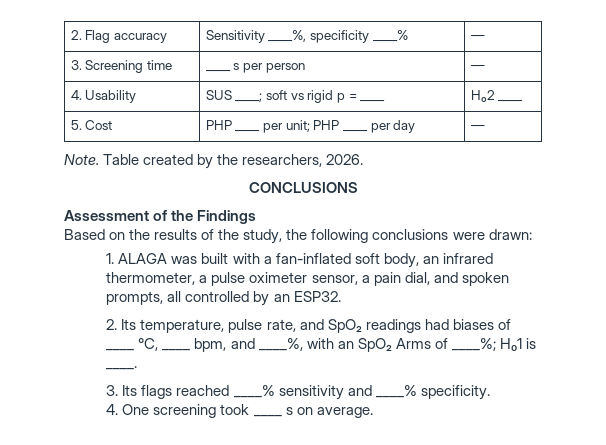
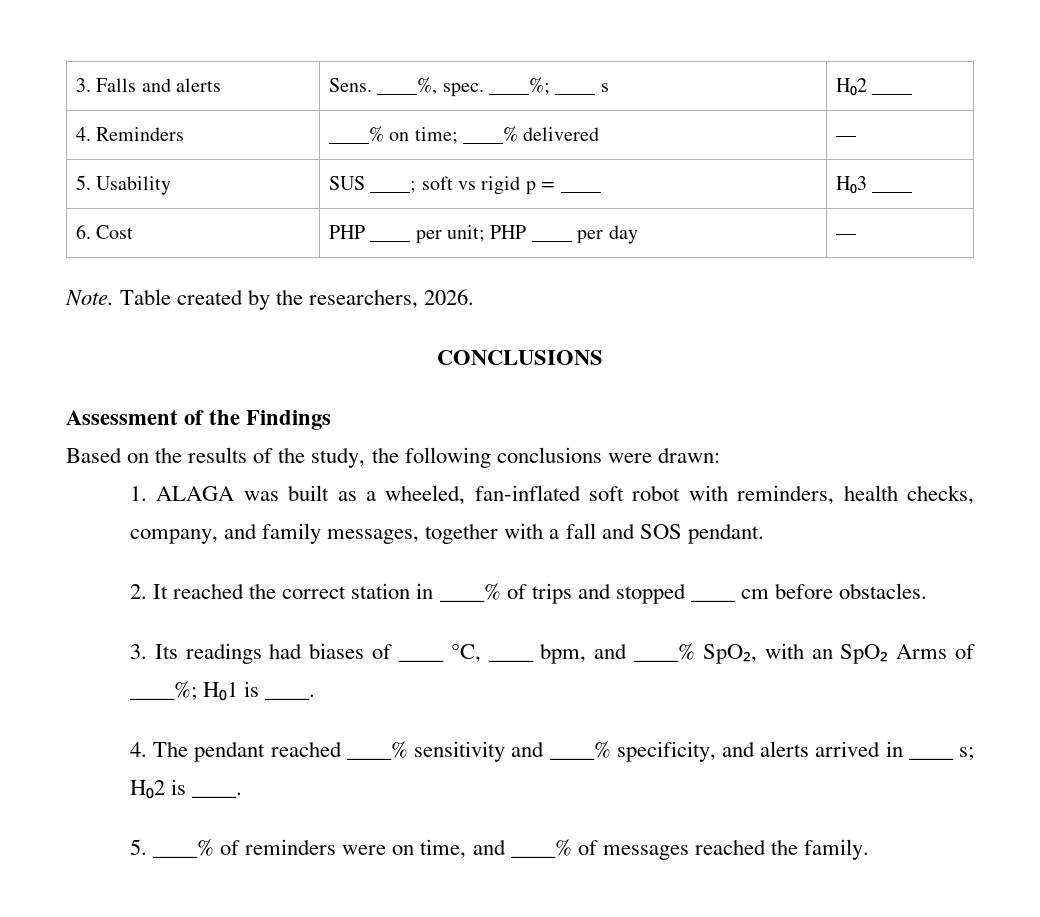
[70,30,168,43] [205,30,408,43] [470,35,485,40] [70,60,173,73] [205,70,231,72] [233,63,305,73] [470,65,485,70] [70,90,82,100] 2. Flag accuracy | Sensitivity ____%, specificity ____% | — // 3. Screening time | ____ s per person | — // 4. -> [75,78,221,92] [328,77,596,97] [600,83,609,92] [835,78,913,96] [75,127,185,141] [328,126,600,144] [835,136,856,141] [75,175,91,190] 3. Falls and alerts | Sens. ____%, spec. ____%; ____ s | H₀2 ____ // 4. Reminders | ____% on time; ____% delivered | — // 5.
[470,90,524,102] [70,120,82,130] H₀2 ____ // 5. -> [835,176,913,194] [75,224,91,239] H₀3 ____ // 6.
[232,253,493,268] [106,272,509,286] [106,291,341,306] [106,319,362,333] with a fan-inflated soft body, an infrared thermometer, a pulse oximeter sensor, a pain dial, and spoken prompts, all controlled by an ESP32. // 2. Its temperature, pulse rate, and SpO₂ -> [337,485,974,505] [130,523,764,544] [130,583,736,604] [740,583,928,599] [130,644,178,659] as a wheeled, fan-inflated soft robot with reminders, health checks, company, and family messages, together with a fall and SOS pendant. // 2. It reached the correct station in ____% of trips and stopped ____ cm before obstacles. // 3. Its
[258,338,303,351] ____%, -> [634,643,757,664] ____% SpO₂,
[106,385,173,399] 3. Its flags -> [130,741,266,762] 4. The pendant
[420,385,490,400] [106,404,250,418] [253,415,282,417] [285,407,373,418] specificity. // 4. One screening took ____ s on average. -> [616,741,903,762] [908,747,974,761] [130,779,243,799] [130,839,869,860] specificity, and alerts arrived in ____ s; H₀2 is ____. // 5. ____% of reminders were on time, and ____% of messages reached the family.

